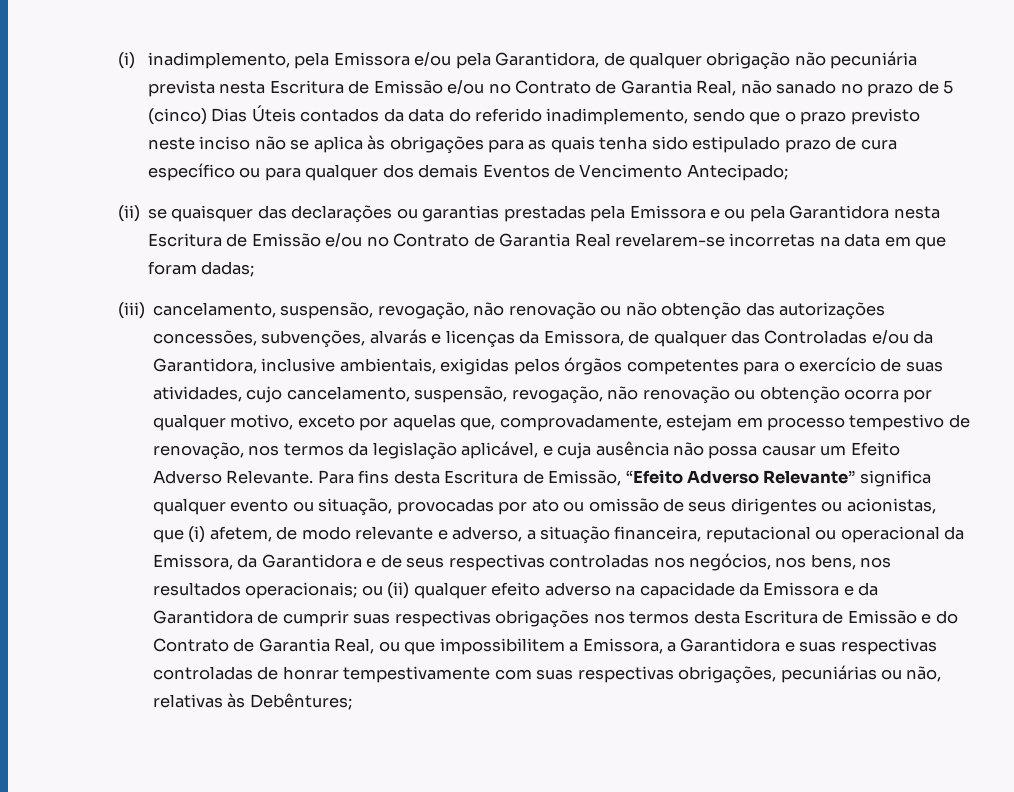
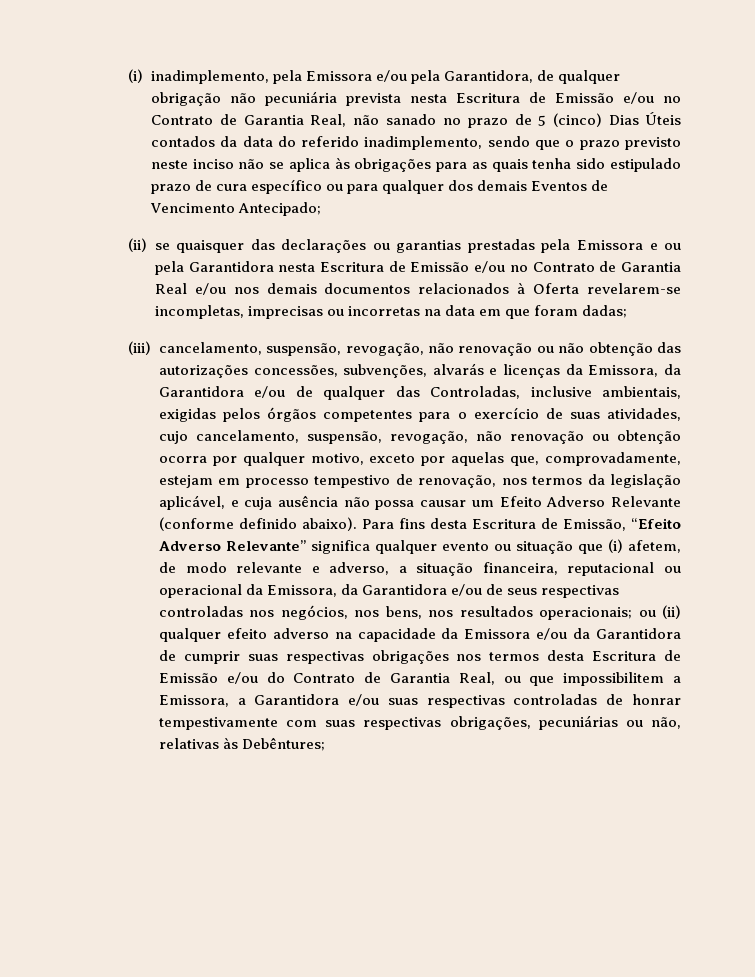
[614,233,725,247] revelarem-se -> [194,282,681,295] [154,305,345,319] e/ou nos demais documentos relacionados à Oferta revelarem-se incompletas, imprecisas ou
[628,330,934,347] [152,358,257,374] de qualquer das Controladas e/ou da Garantidora, -> [664,364,682,375] [158,386,521,400] da Garantidora e/ou de qualquer das Controladas,
[226,470,314,484] Relevante. -> [610,496,681,507] [158,517,357,531] Relevante (conforme definido abaixo).
[318,498,936,515] situação, provocadas por ato ou omissão de seus dirigentes ou acionistas, -> [515,541,573,554] situação
[366,557,377,568] e -> [451,584,483,596] e/ou
[843,585,854,596] e -> [536,628,568,640] e/ou
[921,613,932,624] e -> [226,672,258,684] e/ou
[784,641,795,652] e -> [348,694,380,706] e/ou

